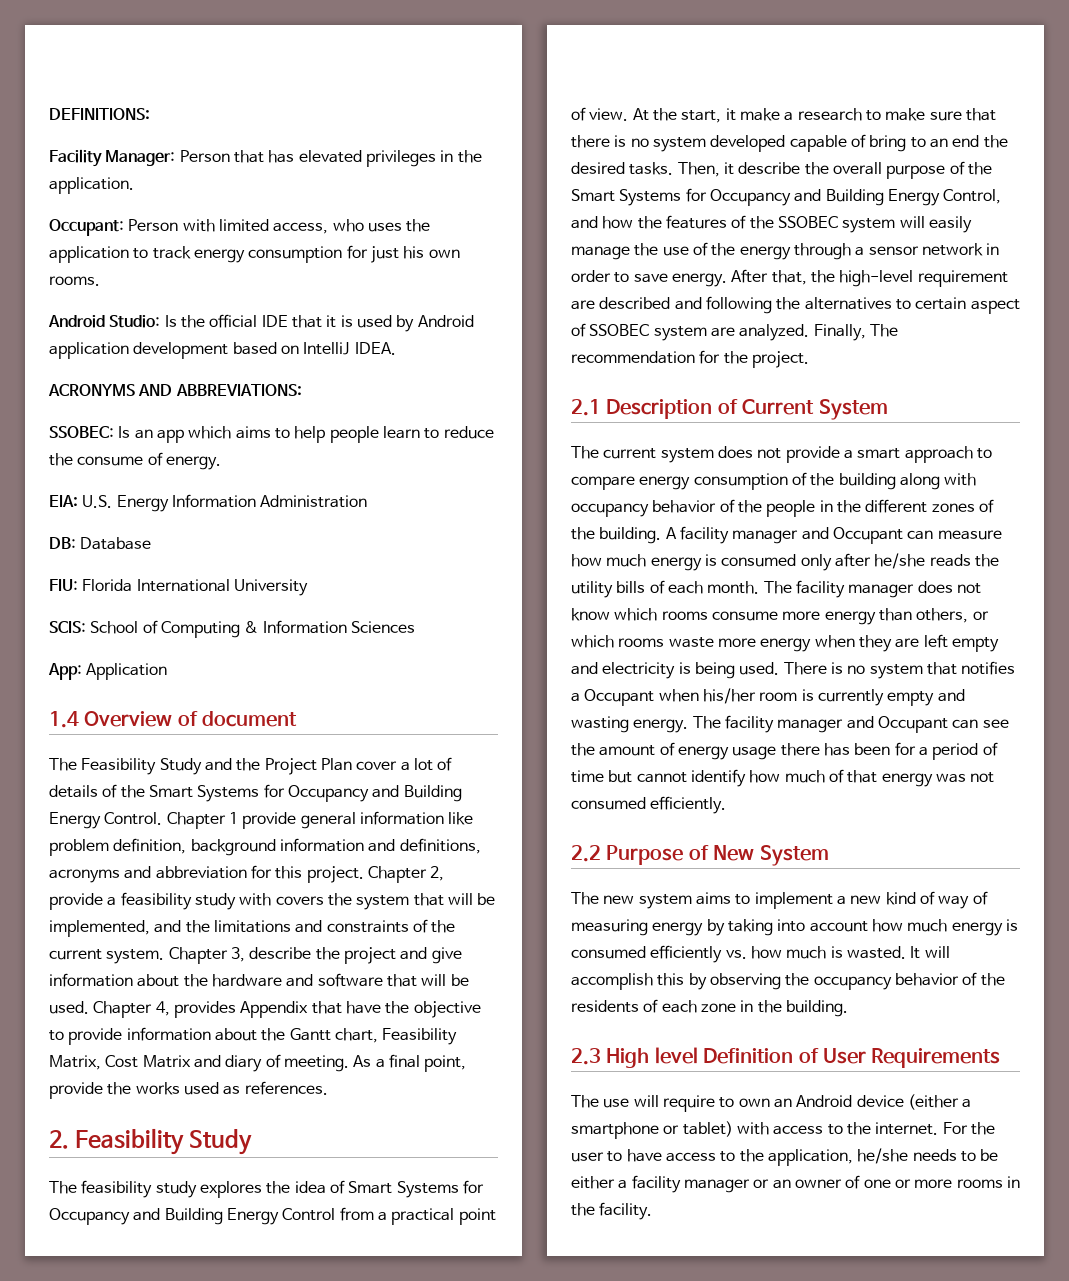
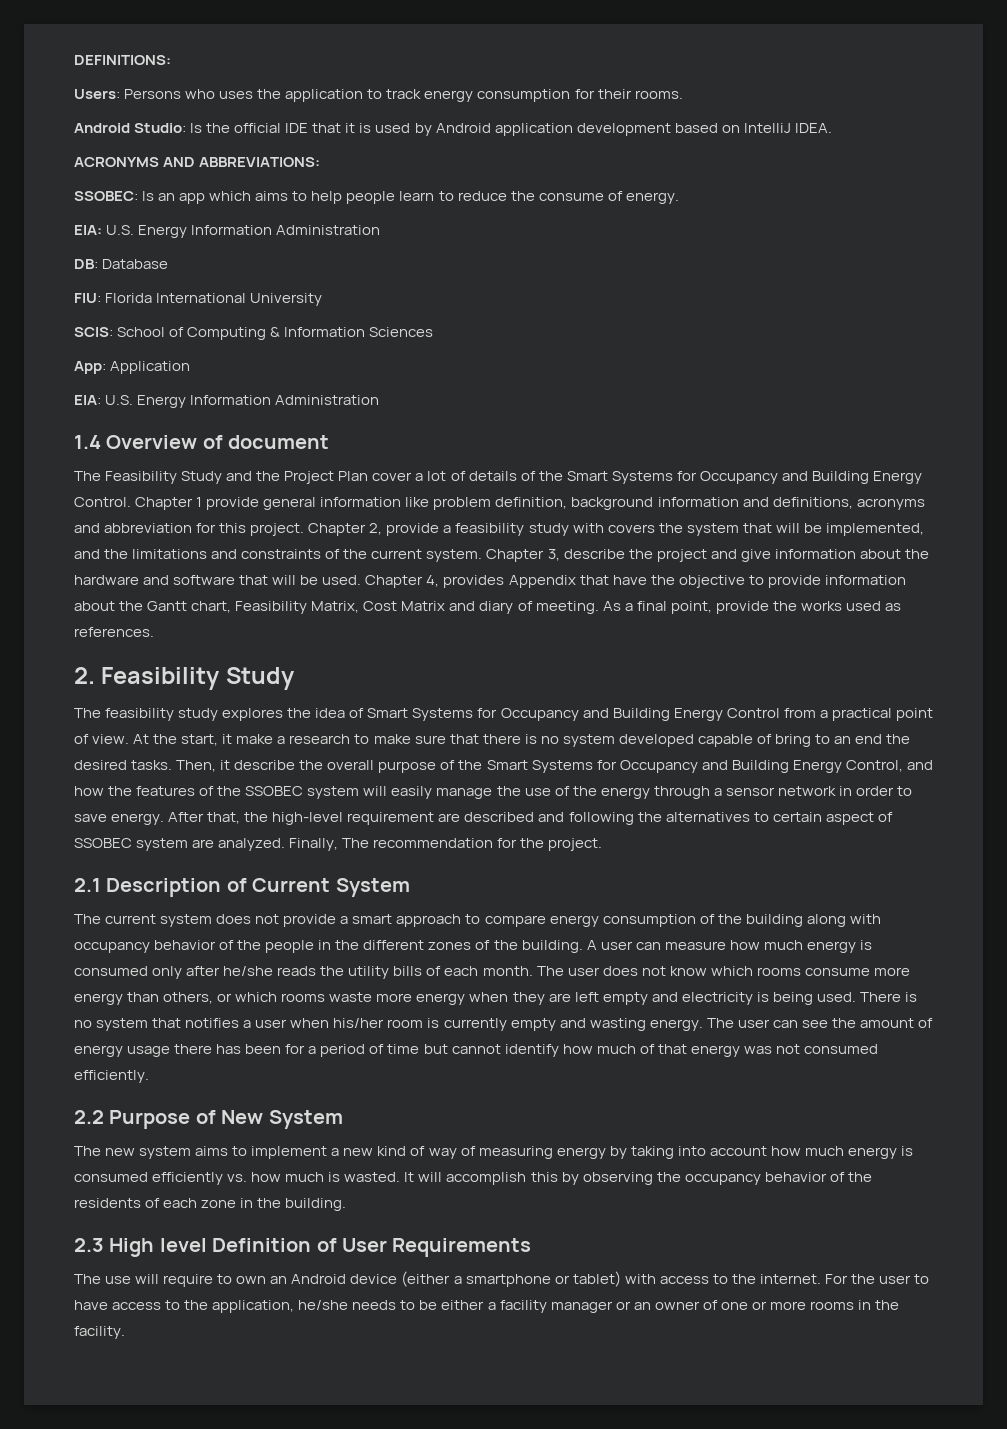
[49,149,482,167] [49,177,134,194] [49,219,329,236] Facility Manager: Person that has elevated privileges in the application. // Occupant: Person with limited access, -> [74,89,182,99] Users: Persons
[370,246,460,263] just his own -> [597,89,632,99] their
(168, 671) none -> [74,395,380,408] // EIA: U.S. Energy Information Administration
[679,526,903,544] facility manager and Occupant -> [600,941,633,950] user
[795,580,915,598] facility manager -> [567,967,600,976] user
[584,689,655,706] Occupant -> [255,1019,288,1028] user
[724,715,948,733] facility manager and Occupant -> [737,1019,770,1028] user

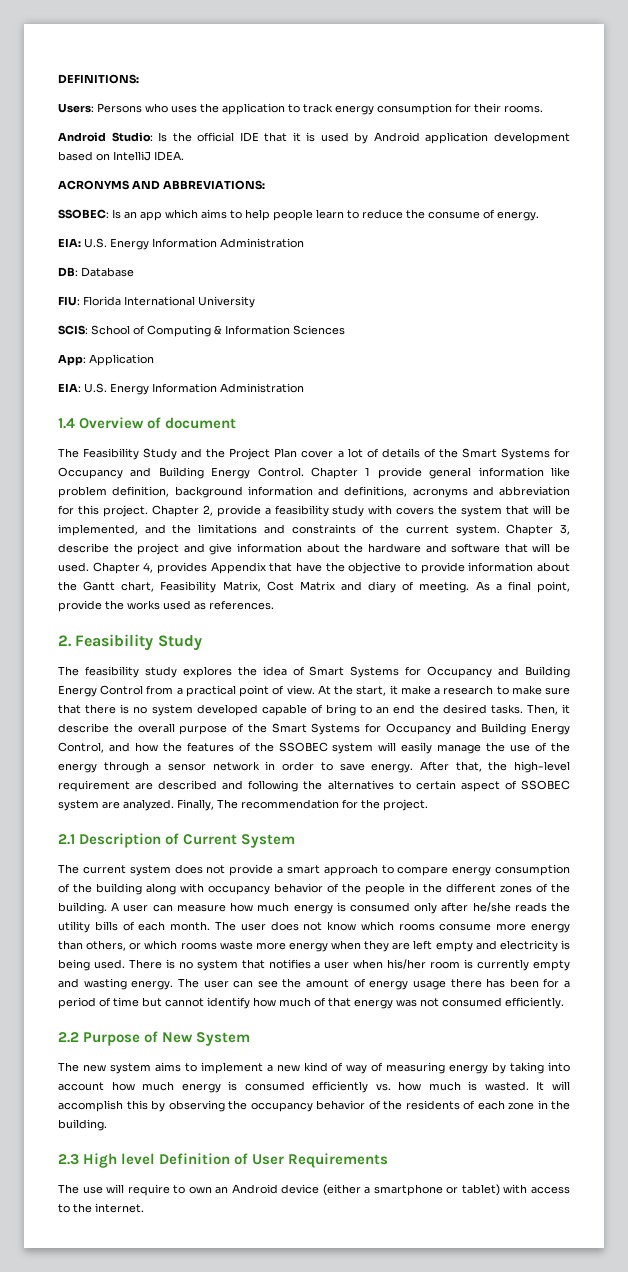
[824,1274,930,1284] [74,1300,900,1313] [74,1326,125,1339] For the user to have access to the application, he/she needs to be either a facility manager or an owner of one or more rooms in the facility. -> (144, 1208) none

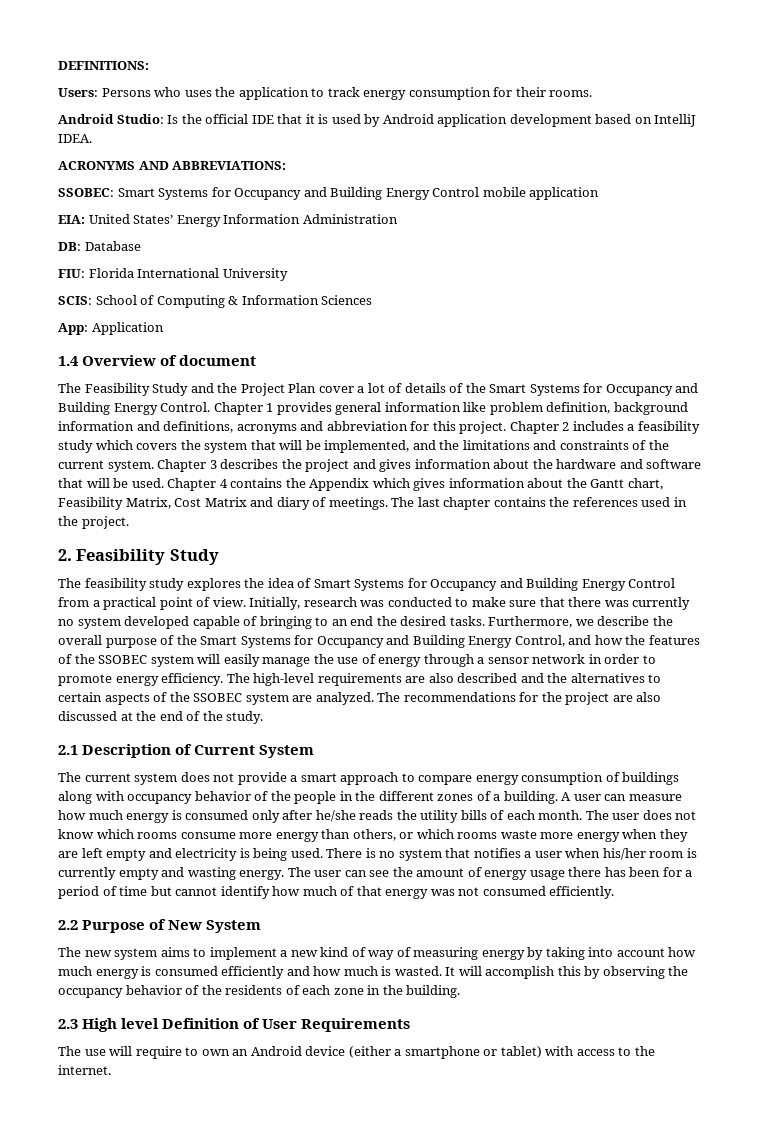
[112,209,539,221] [58,238,107,248] Is an app which aims to help people learn to reduce the consume of energy. // EIA: U.S. -> [117,187,600,200] [58,214,174,224] Smart Systems for Occupancy and Building Energy Control mobile application // EIA: United States’
[58,383,304,395] // EIA: U.S. Energy Information Administration -> (164, 328) none
[377,467,422,479] provide -> [276,402,332,415] provides
[202,505,261,517] 2, provide -> [562,421,624,431] 2 includes
[368,505,393,515] with -> [95,440,133,450] which
[560,524,571,535] [58,543,109,553] 3, describe -> [209,459,279,469] 3 describes
[209,543,233,555] give -> [379,459,412,472] gives
[143,562,465,574] 4, provides Appendix that have the objective to provide -> [219,478,446,491] 4 contains the Appendix which gives
[419,581,571,593] [58,600,274,612] meeting. As a final point, provide the works used as references. -> [328,497,687,510] [58,516,129,529] meetings. The last chapter contains the references used in the project.
[317,685,494,696] At the start, it make a research -> [249,597,452,610] Initially, research was conducted
[120,704,130,714] is -> [604,597,691,610] was currently
[326,704,356,716] bring -> [259,616,312,629] bringing
[526,704,570,715] Then, it -> [488,616,594,628] Furthermore, we
[551,742,570,752] the -> (376, 659) none
[339,761,570,773] [58,780,154,792] save energy. After that, the high-level requirement are -> [58,673,454,686] promote energy efficiency. The high-level requirements are also
[248,780,299,792] following -> (544, 678) none
[460,780,517,792] aspect of -> [104,692,190,705] aspects of the
[177,799,428,811] Finally, The recommendation for the project. -> [377,692,662,705] [58,711,264,724] The recommendations for the project are also discussed at the end of the study.
[73,883,142,895] the building -> [622,772,680,785] buildings
[551,883,570,893] the -> [493,794,501,801] a
[375,1083,391,1091] vs. -> [286,966,310,976] and

